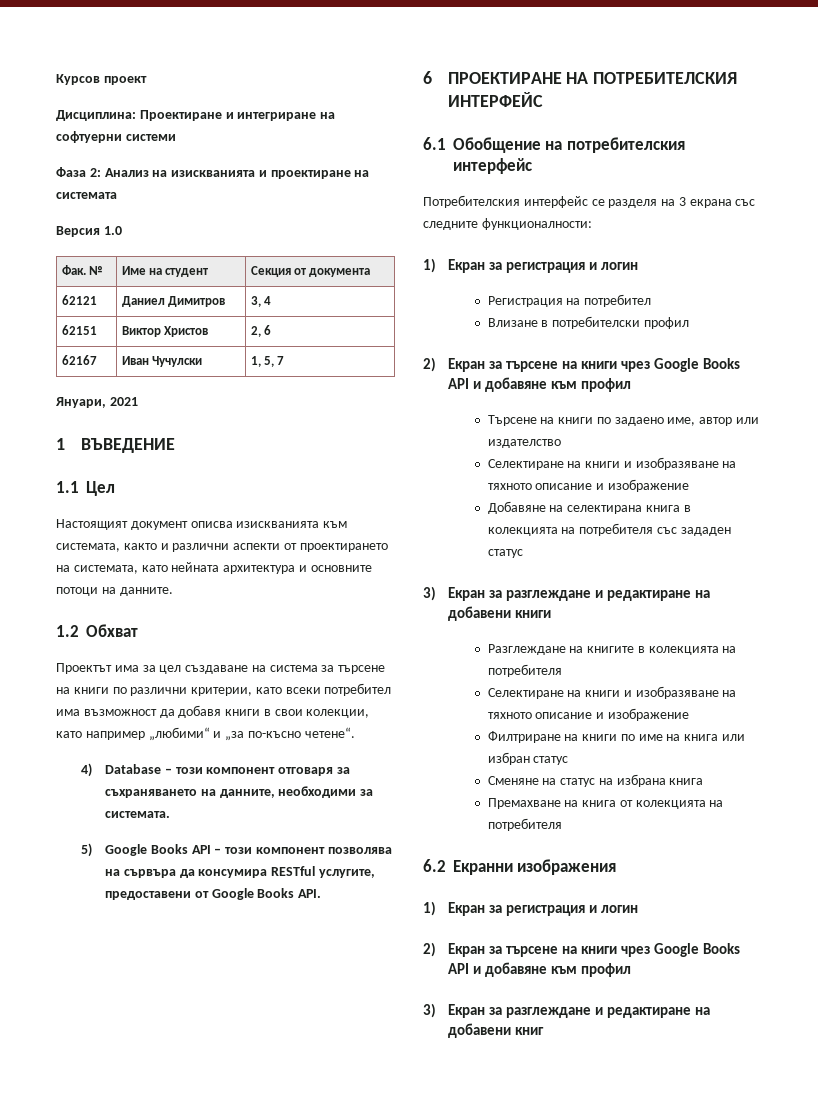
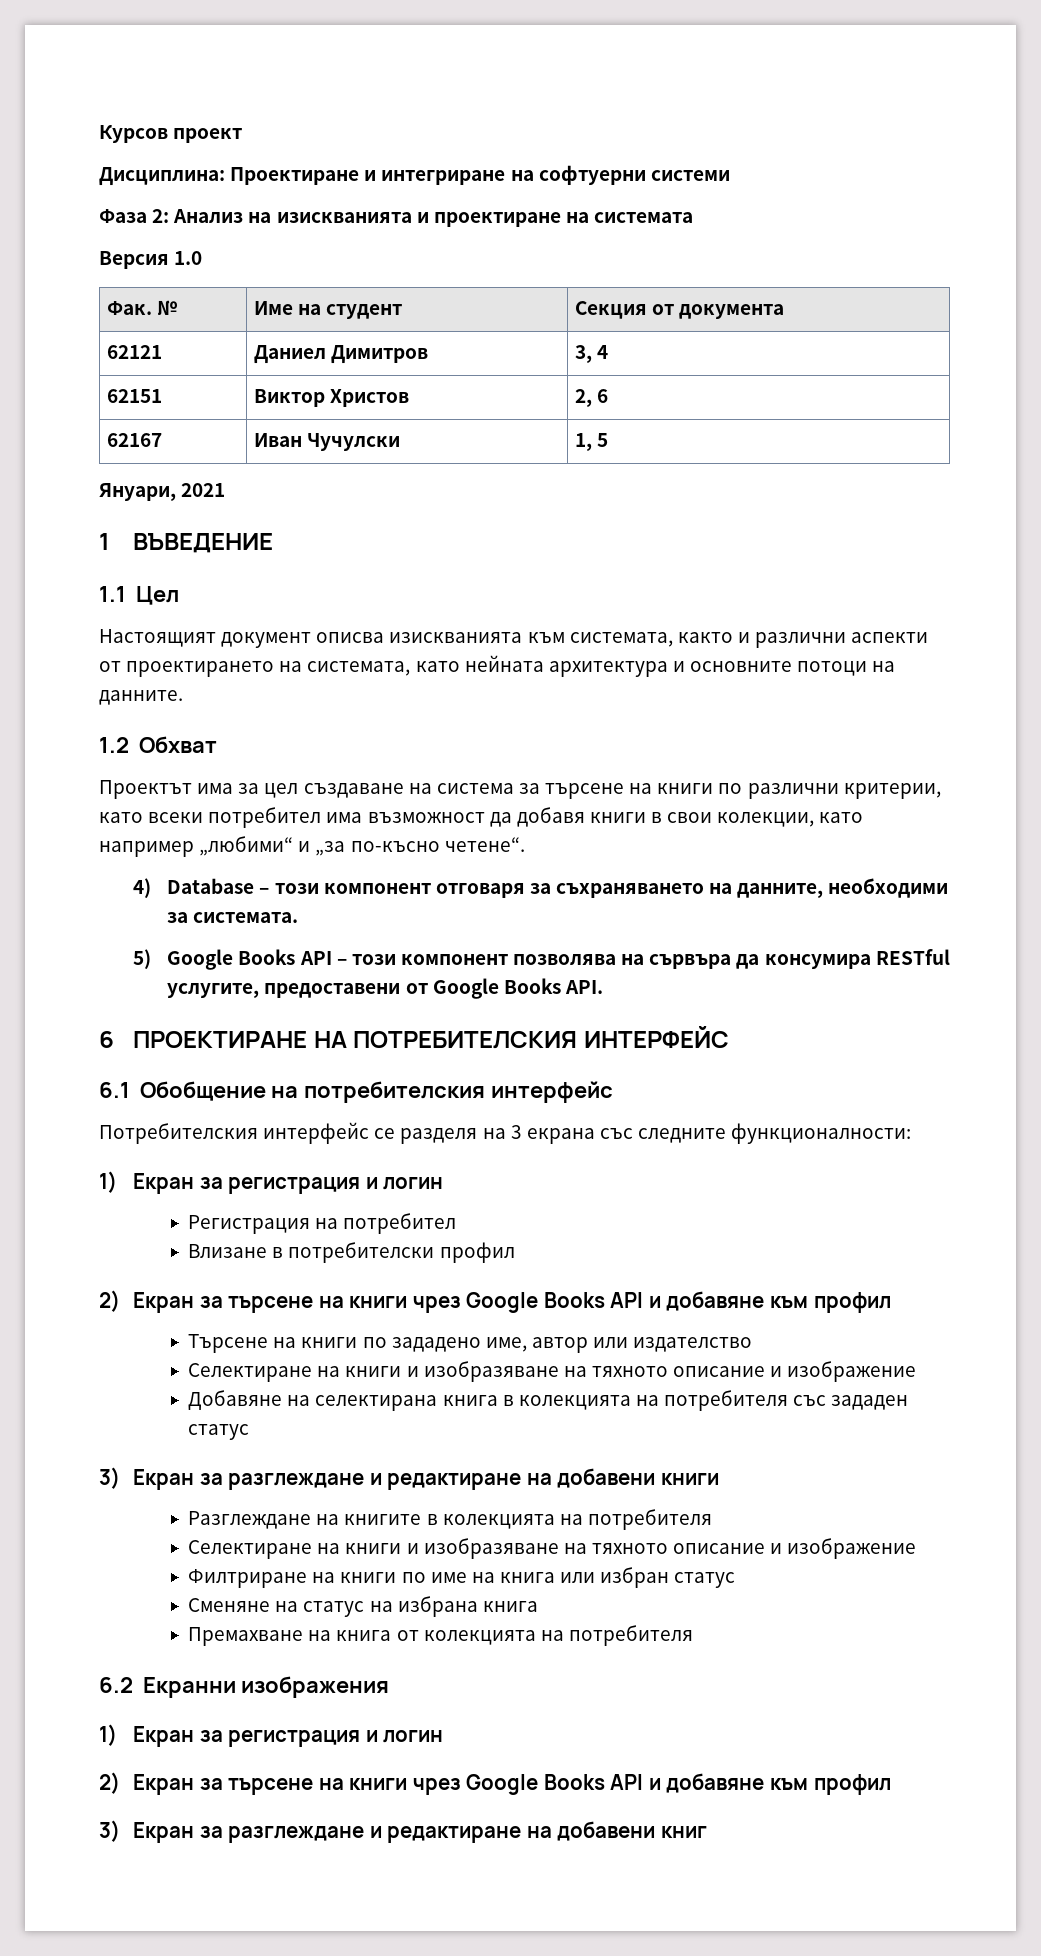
[264,356,285,367] 5, 7 -> [597,433,609,447] 5
[614,417,664,426] задаено -> [391,1337,481,1352] зададено

